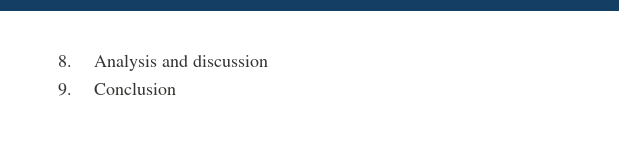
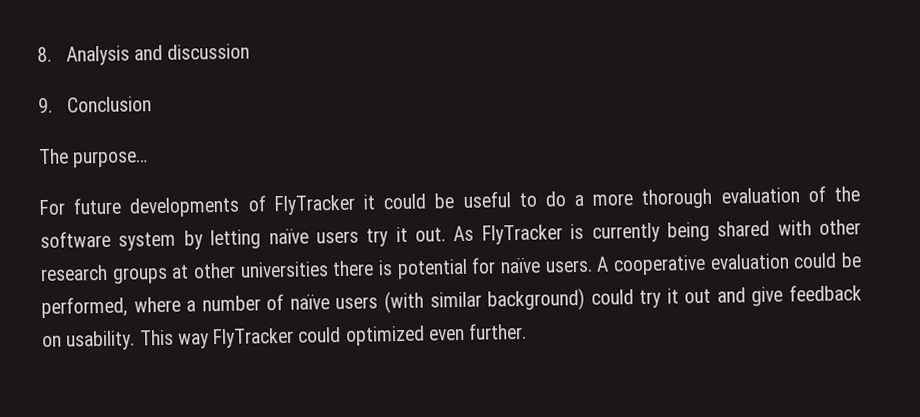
(176, 88) none -> [38,148,149,168] [39,185,860,218] [40,219,861,251] [40,252,862,284] [41,284,862,319] [42,322,528,351] // The purpose… // For future developments of FlyTracker it could be useful to do a more thorough evaluation of the software system by letting naïve users try it out. As FlyTracker is currently being shared with other research groups at other universities there is potential for naïve users. A cooperative evaluation could be performed, where a number of naïve users (with similar background) could try it out and give feedback on usability. This way FlyTracker could optimized even further.

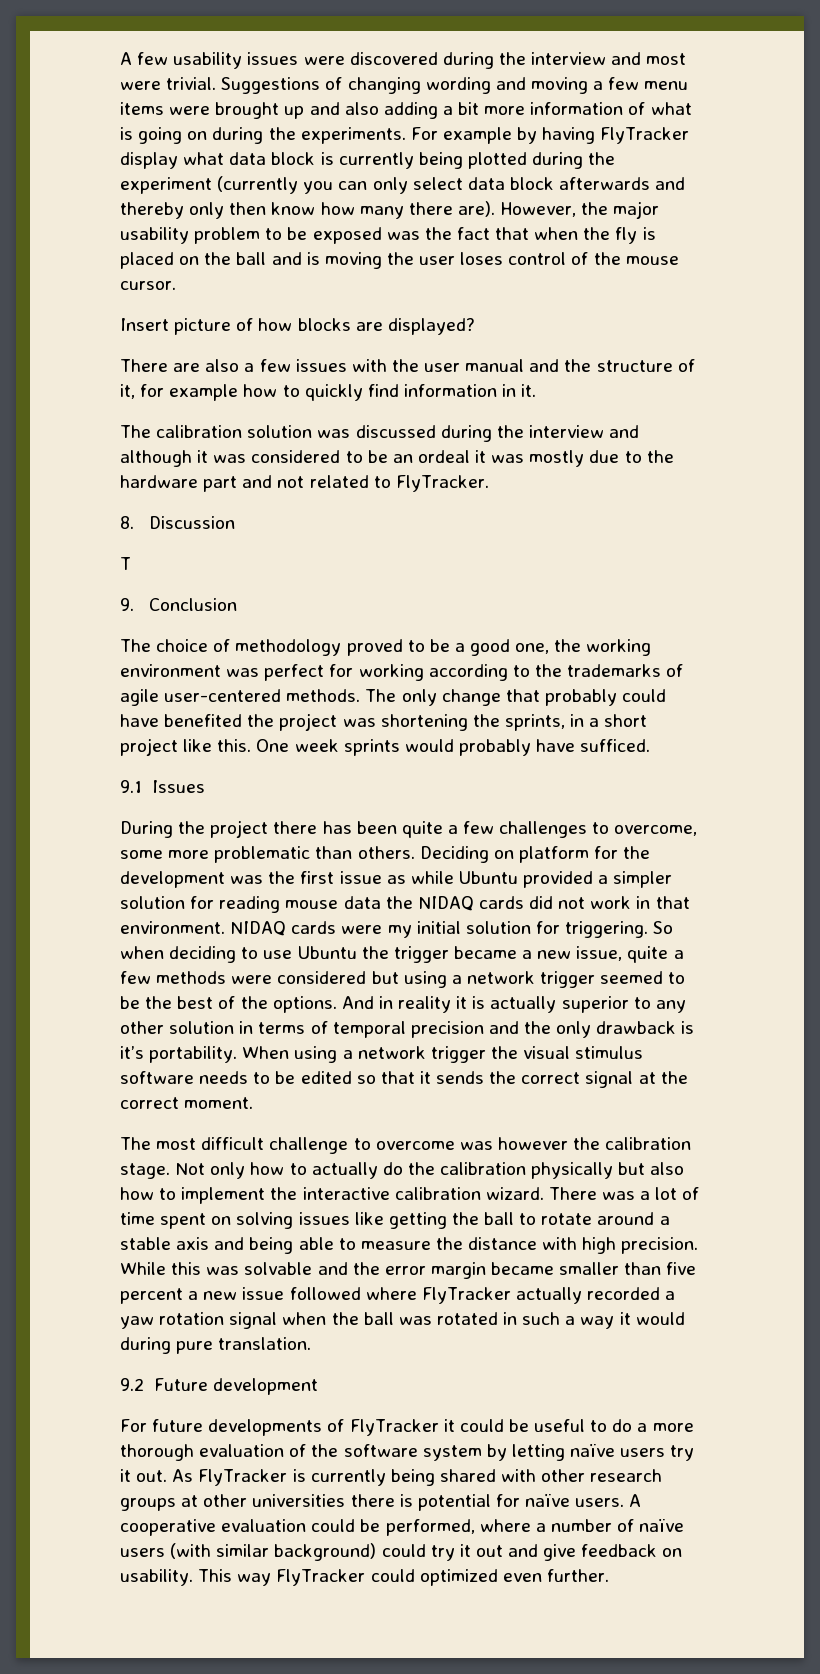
[37,43,251,66] [38,96,152,114] [38,148,149,168] 8. Analysis and discussion // 9. Conclusion // The purpose… -> [120,52,687,69] [120,77,689,94] [120,102,692,119] [120,127,690,144] [120,152,616,169] [120,176,686,194] [120,201,660,219] [120,227,656,244] [120,252,679,269] [120,281,176,290] [120,318,475,335] [120,359,695,372] [120,384,537,401] [120,425,640,442] [120,450,674,467] [120,475,489,492] [120,516,235,529] [120,557,131,570] [120,598,237,611] [120,639,652,656] [120,664,684,681] [120,689,667,706] [120,713,648,731] [120,738,651,756] [120,780,205,793] [120,820,698,838] [120,846,651,863] [120,871,673,888] [120,896,690,913] [120,921,674,938] [120,946,684,963] [120,971,686,988] [120,996,686,1013] [120,1021,695,1038] [120,1046,644,1063] [120,1071,688,1088] [120,1097,254,1109] [120,1137,692,1154] [120,1162,685,1179] [120,1187,700,1204] [120,1212,670,1229] [120,1237,699,1254] [120,1262,697,1279] [120,1287,676,1304] [120,1312,685,1329] [120,1337,312,1354] [120,1378,318,1395] A few usability issues were discovered during the interview and most were trivial. Suggestions of changing wording and moving a few menu items were brought up and also adding a bit more information of what is going on during the experiments. For example by having FlyTracker display what data block is currently being plotted during the experiment (currently you can only select data block afterwards and thereby only then know how many there are). However, the major usability problem to be exposed was the fact that when the fly is placed on the ball and is moving the user loses control of the mouse cursor. // Insert picture of how blocks are displayed? // There are also a few issues with the user manual and the structure of it, for example how to quickly find information in it. // The calibration solution was discussed during the interview and although it was considered to be an ordeal it was mostly due to the hardware part and not related to FlyTracker. // 8. Discussion // T // 9. Conclusion // The choice of methodology proved to be a good one, the working environment was perfect for working according to the trademarks of agile user-centered methods. The only change that probably could have benefited the project was shortening the sprints, in a short project like this. One week sprints would probably have sufficed. // 9.1 Issues // During the project there has been quite a few challenges to overcome, some more problematic than others. Deciding on platform for the development was the first issue as while Ubuntu provided a simpler solution for reading mouse data the NIDAQ cards did not work in that environment. NIDAQ cards were my initial solution for triggering. So when deciding to use Ubuntu the trigger became a new issue, quite a few methods were considered but using a network trigger seemed to be the best of the options. And in reality it is actually superior to any other solution in terms of temporal precision and the only drawback is it’s portability. When using a network trigger the visual stimulus software needs to be edited so that it sends the correct signal at the correct moment. // The most difficult challenge to overcome was however the calibration stage. Not only how to actually do the calibration physically but also how to implement the interactive calibration wizard. There was a lot of time spent on solving issues like getting the ball to rotate around a stable axis and being able to measure the distance with high precision. While this was solvable and the error margin became smaller than five percent a new issue followed where FlyTracker actually recorded a yaw rotation signal when the ball was rotated in such a way it would during pure translation. // 9.2 Future development

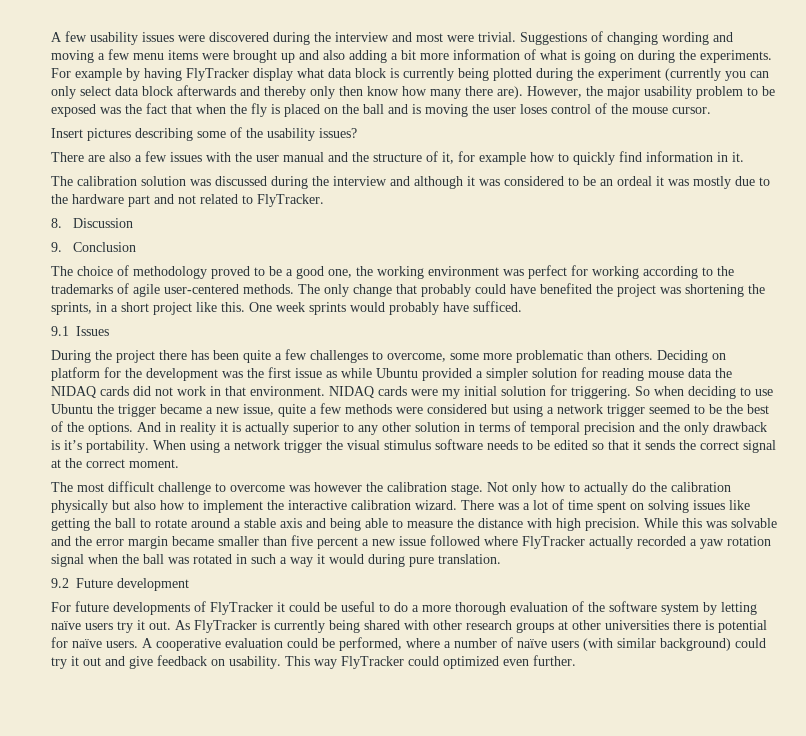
[174,318,475,335] picture of how blocks are displayed? -> [87,127,357,141] pictures describing some of the usability issues?
[120,557,131,570] // T -> (134, 223) none

